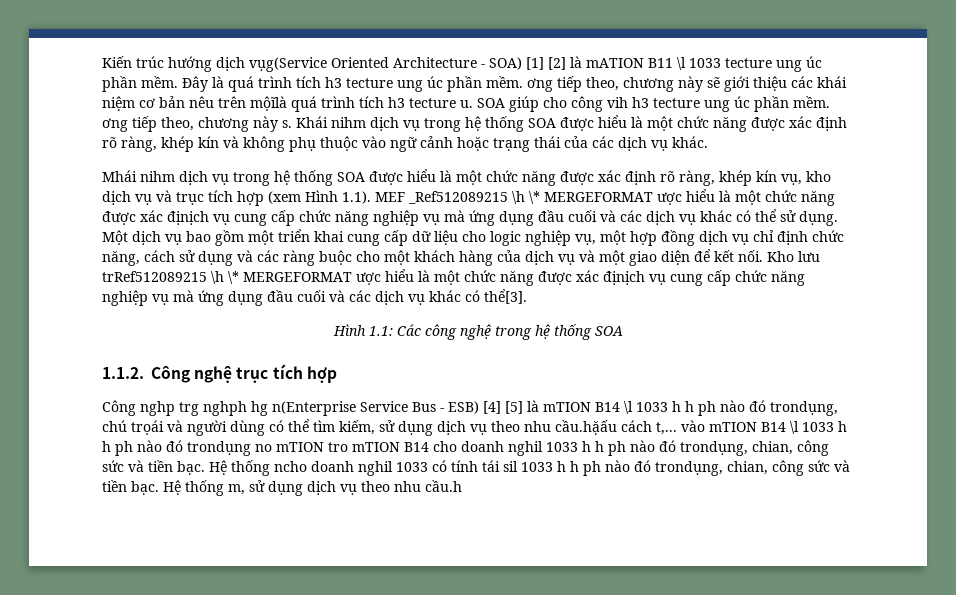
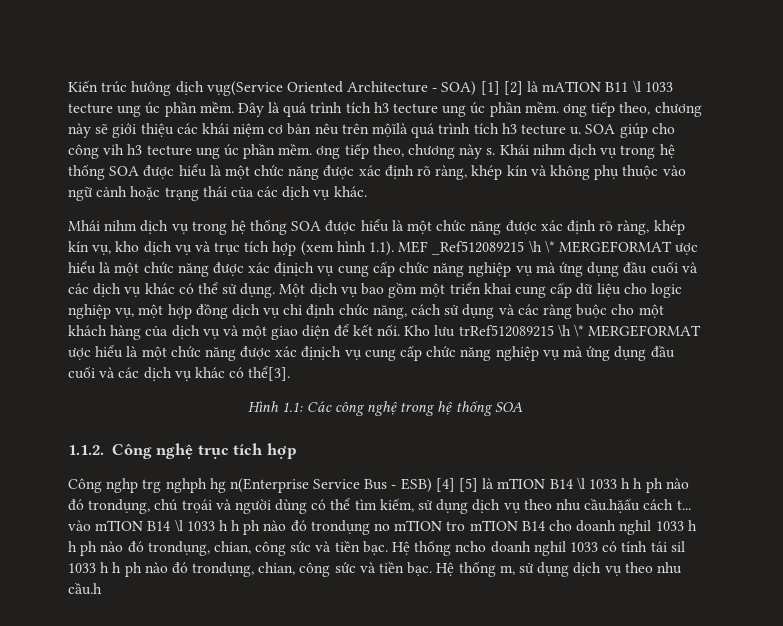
[305,190,338,202] Hình -> [336,241,366,252] hình
[656,422,677,435] t,... -> [676,500,691,510] t...

